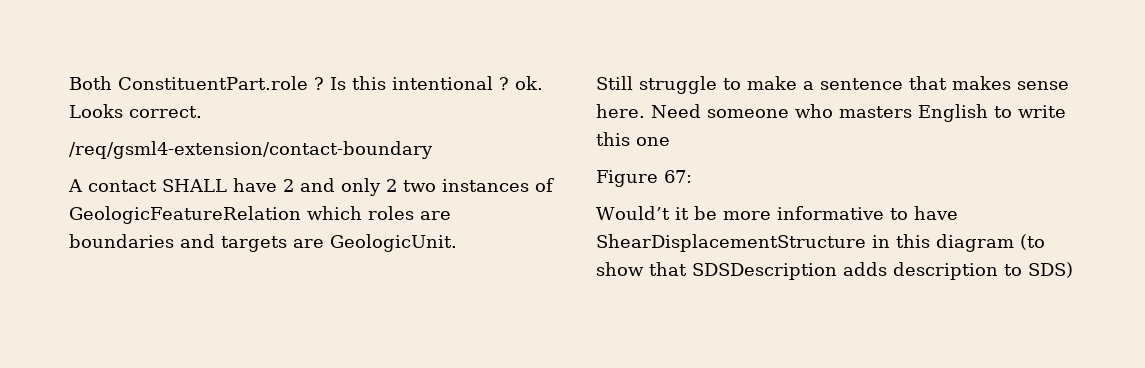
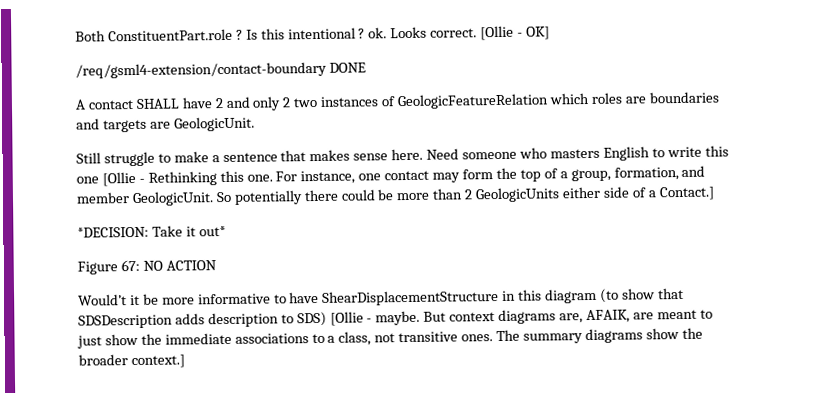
(202, 112) none -> [480,25,550,41] [Ollie - OK]
(433, 150) none -> [328,62,366,73] DONE
(670, 141) none -> [101,165,706,187] [76,186,715,207] [77,225,226,238] [Ollie - Rethinking this one. For instance, one contact may form the top of a group, formation, and member GeologicUnit. So potentially there could be more than 2 GeologicUnits either side of a Contact.] // *DECISION: Take it out*
(692, 176) none -> [142,260,217,271] NO ACTION
(1073, 270) none -> [329,309,713,326] [77,327,703,349] [78,354,185,369] [Ollie - maybe. But context diagrams are, AFAIK, are meant to just show the immediate associations to a class, not transitive ones. The summary diagrams show the broader context.]

